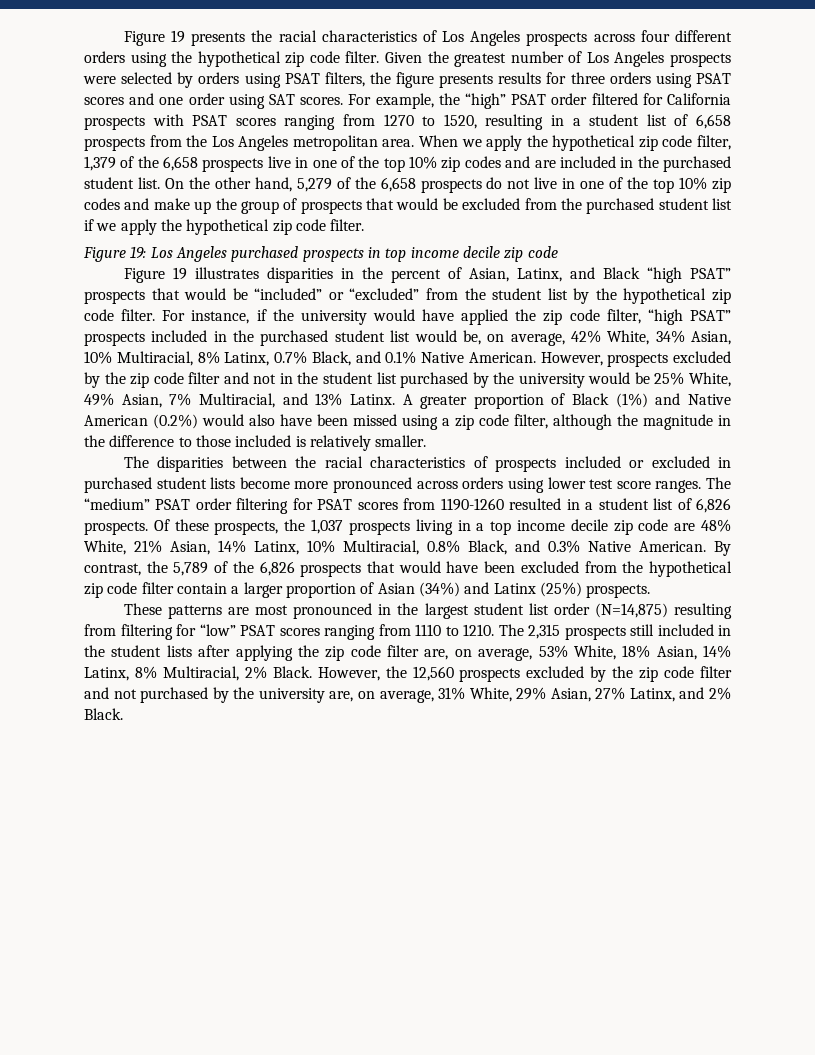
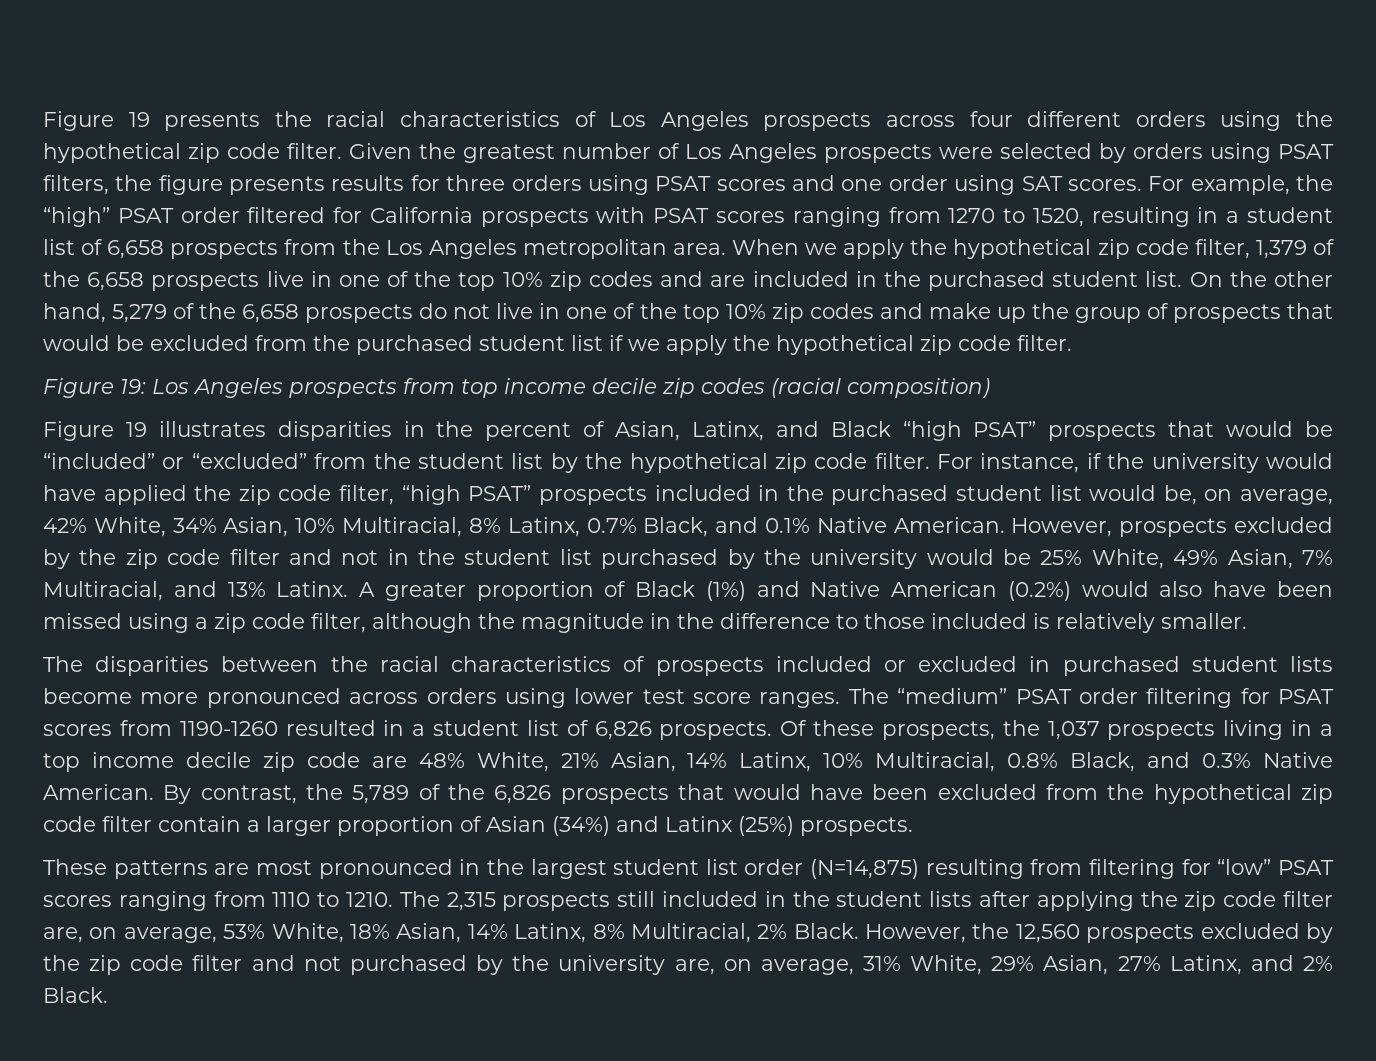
[231,246,558,262] purchased prospects in top income decile zip code -> [289,378,990,398] prospects from top income decile zip codes (racial composition)

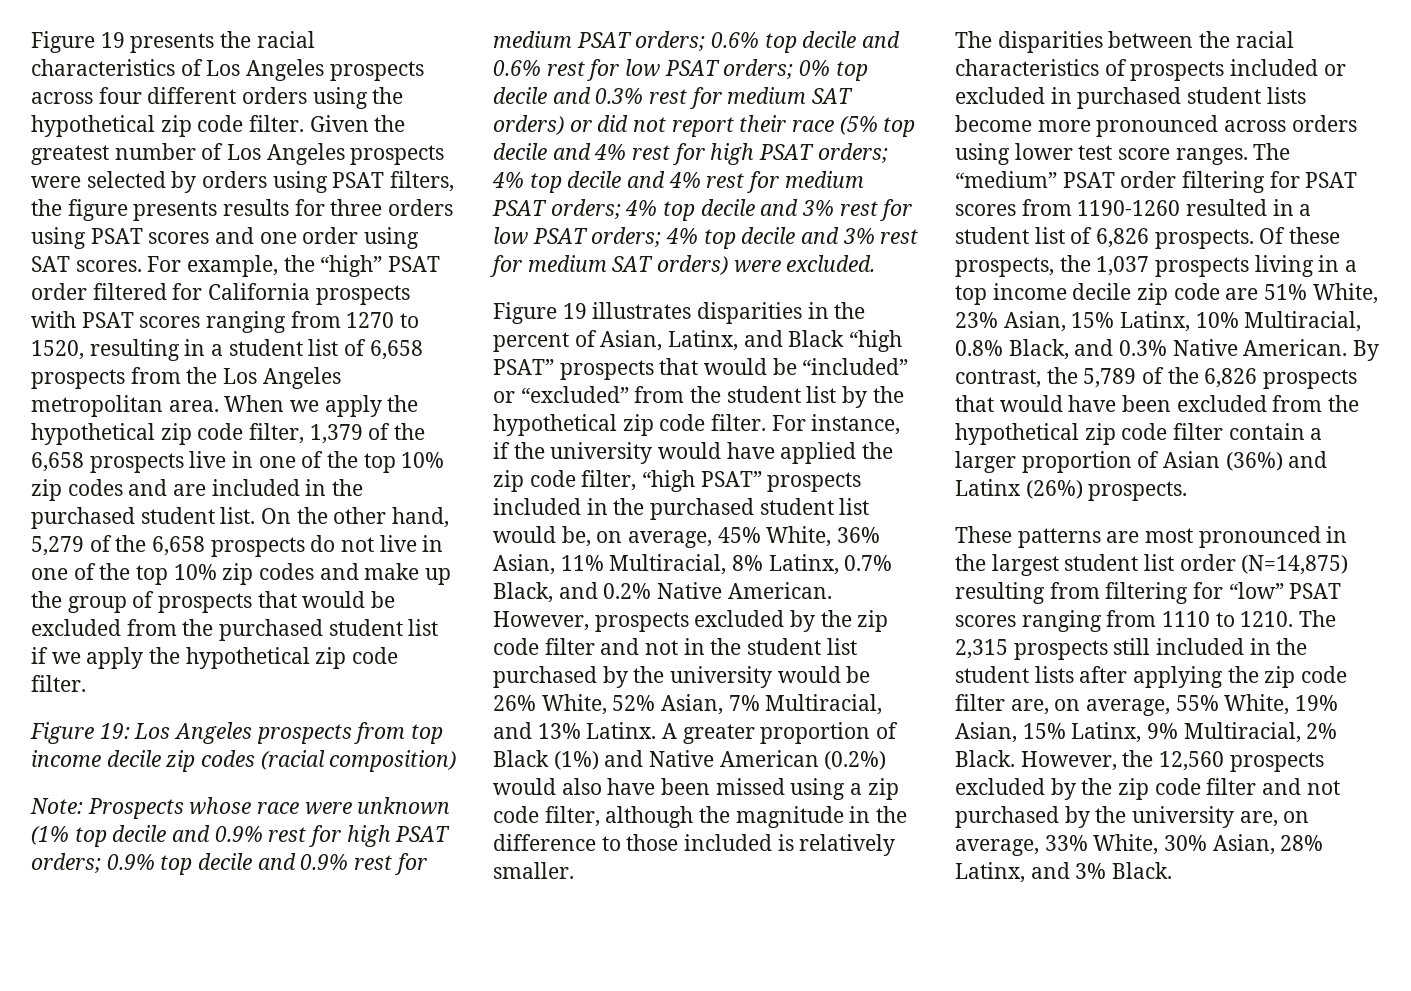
(990, 388) none -> [30,797,451,819] [31,825,451,847] [31,853,427,875] [493,31,901,53] [493,59,868,81] [493,87,854,109] [493,115,916,137] [493,143,888,165] [492,171,864,193] [492,199,913,221] [493,227,919,249] [490,255,876,277] // Note: Prospects whose race were unknown (1% top decile and 0.9% rest for high PSAT orders; 0.9% top decile and 0.9% rest for medium PSAT orders; 0.6% top decile and 0.6% rest for low PSAT orders; 0% top decile and 0.3% rest for medium SAT orders) or did not report their race (5% top decile and 4% rest for high PSAT orders; 4% top decile and 4% rest for medium PSAT orders; 4% top decile and 3% rest for low PSAT orders; 4% top decile and 3% rest for medium SAT orders) were excluded.
[43,517,336,537] 42% White, 34% Asian, 10% -> [717,526,881,547] [493,554,604,575] 45% White, 36% Asian, 11%
[764,518,810,533] 0.1% -> [603,583,652,599] 0.2%
[1040,549,1219,569] 25% White, 49% -> [493,694,656,715] 26% White, 52%
[418,752,728,772] 48% White, 21% Asian, 14% -> [1264,283,1378,304] [955,311,1115,332] 51% White, 23% Asian, 15%
[552,816,610,836] (34%) -> [1225,452,1283,471] (36%)
[738,816,794,836] (25%) -> [1025,480,1083,499] (26%)
[223,923,625,943] 53% White, 18% Asian, 14% Latinx, 8% -> [1175,694,1339,715] [955,722,1179,743] 55% White, 19% Asian, 15% Latinx, 9%
[862,955,1333,975] 31% White, 29% Asian, 27% Latinx, and 2% -> [1044,834,1324,855] [955,862,1107,883] 33% White, 30% Asian, 28% Latinx, and 3%

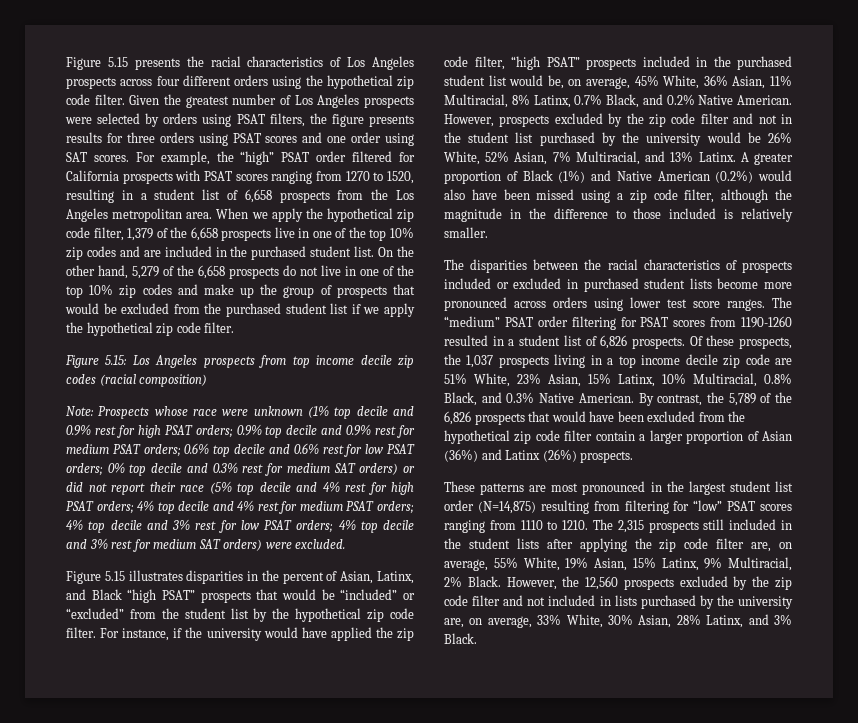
[31,31,125,53] Figure 19 -> [66,57,128,70] Figure 5.15
[99,723,130,739] 19: -> [105,355,128,365] 5.15:
[562,303,587,319] 19 -> [104,571,125,581] 5.15
(1340, 787) none -> [548,595,637,606] included in lists

